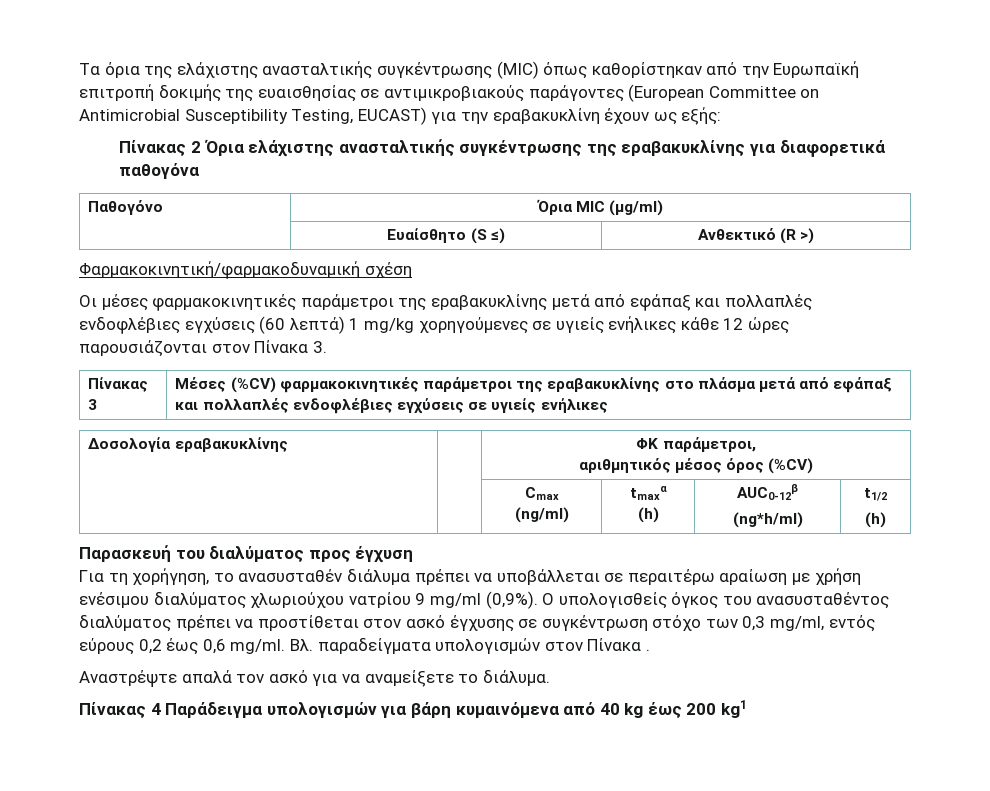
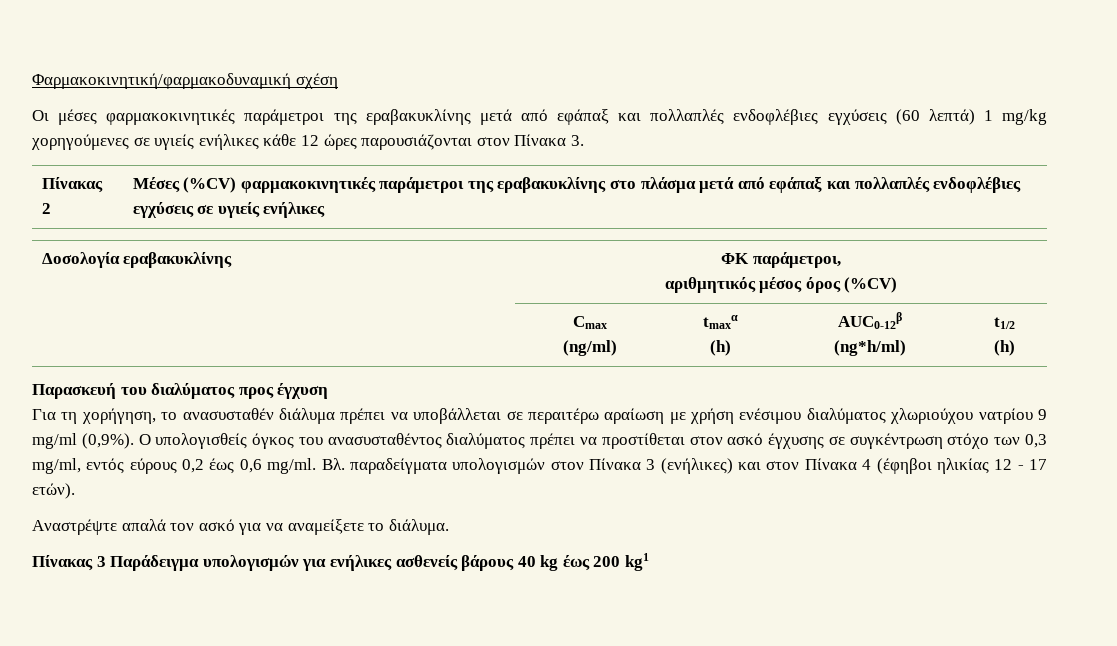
[79,61,860,79] [79,84,820,102] [79,107,722,125] [119,139,885,157] [119,163,200,179] [88,200,164,215] [536,199,664,216] [387,228,505,244] [697,228,815,244] Τα όρια της ελάχιστης ανασταλτικής συγκέντρωσης (MIC) όπως καθορίστηκαν από την Ευρωπαϊκή επιτροπή δοκιμής της ευαισθησίας σε αντιμικροβιακούς παράγοντες (European Committee on Antimicrobial Susceptibility Testing, EUCAST) για την εραβακυκλίνη έχουν ως εξής: // Πίνακας 2 Όρια ελάχιστης ανασταλτικής συγκέντρωσης της εραβακυκλίνης για διαφορετικά παθογόνα // Παθογόνο | Όρια MIC (µg/ml) // | Ευαίσθητο (S ≤) | Ανθεκτικό (R >) // -> (32, 81) none
[88,399,98,410] 3 -> [41,203,51,214] 2
[645,649,650,651] . -> [646,458,1048,474] [32,483,75,499] 3 (ενήλικες) και στον Πίνακα 4 (έφηβοι ηλικίας 12 - 17 ετών).
[150,703,161,715] 4 -> [96,556,106,567] 3
[410,702,596,718] βάρη κυμαινόμενα από -> [329,555,515,571] ενήλικες ασθενείς βάρους

